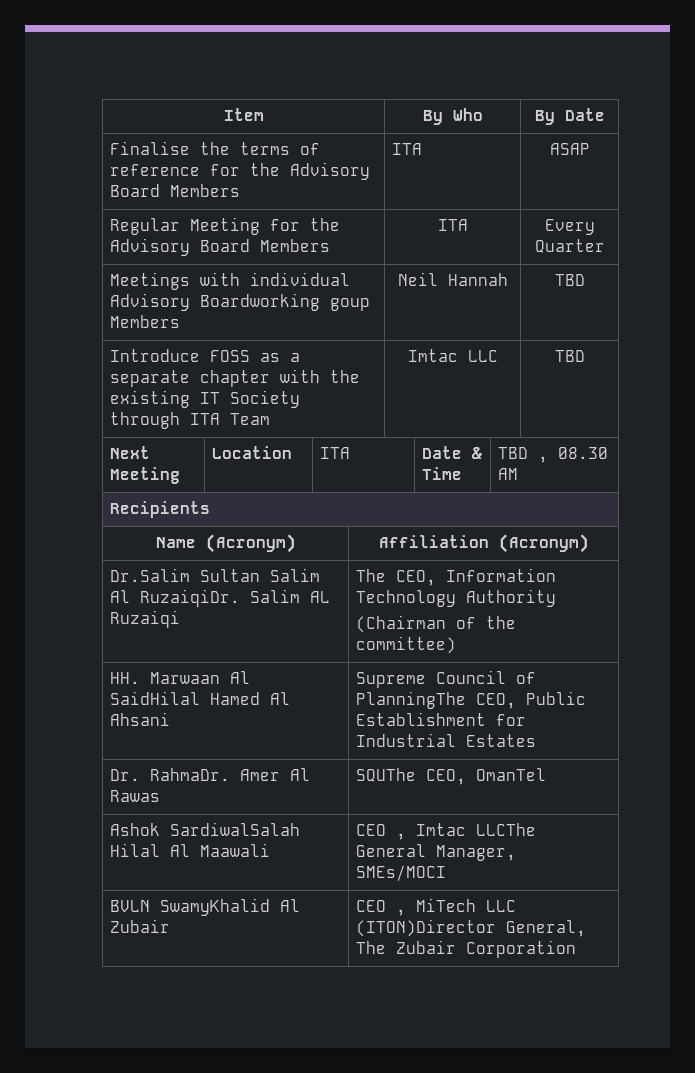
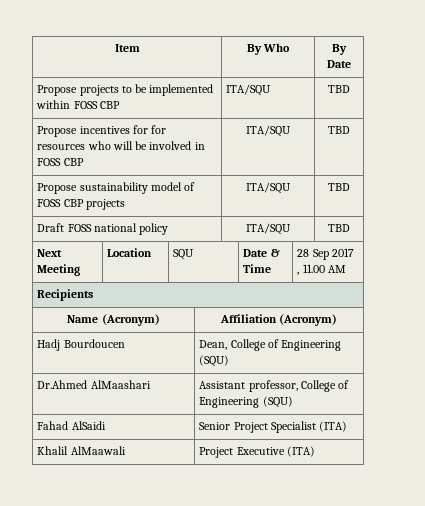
[110,141,321,155] [110,162,371,180] [110,184,241,197] [392,143,423,155] [549,143,590,155] [110,217,341,235] [110,238,331,256] [437,219,468,231] [544,219,595,235] [534,239,605,253] [110,272,351,290] [110,293,371,311] [110,315,181,328] [397,272,508,286] [554,274,585,286] [110,349,301,362] [110,369,361,387] [110,390,301,408] [110,412,271,429] [407,349,498,362] Finalise the terms of reference for the Advisory Board Members | ITA | ASAP // Regular Meeting for the Advisory Board Members | ITA | Every Quarter // Meetings with individual Advisory Boardworking goup Members | Neil Hannah | TBD // Introduce FOSS as a separate chapter with the existing IT Society through ITA Team | Imtac LLC -> [37,84,214,96] [36,100,120,109] [226,84,272,96] [328,85,350,93] [37,125,167,137] [37,141,205,150] [37,158,84,166] [246,125,291,137] [328,126,350,134] [37,182,196,194] [37,199,125,210] [246,182,291,194] [328,183,350,191] [37,223,169,235] [246,223,291,235] Propose projects to be implemented within FOSS CBP | ITA/SQU | TBD // Propose incentives for for resources who will be involved in FOSS CBP | ITA/SQU | TBD // Propose sustainability model of FOSS CBP projects | ITA/SQU | TBD // Draft FOSS national policy | ITA/SQU
[320,447,351,459] ITA -> [173,249,195,260] SQU
[498,447,609,463] TBD , 08.30 -> [297,248,354,260] [297,264,325,275] 28 Sep 2017 , 11.00
[110,568,321,582] [110,589,331,607] [110,610,181,628] [356,568,557,586] [356,589,557,607] [356,615,517,633] [356,636,457,654] [110,671,251,684] [110,691,291,705] [110,712,171,726] [356,670,537,688] [356,691,587,709] [356,712,527,726] [356,733,537,747] [110,768,311,781] [110,790,161,802] [356,768,547,785] [110,822,301,836] [110,843,271,857] [356,823,537,840] [356,844,517,861] [356,865,447,881] [110,898,301,916] [110,919,171,933] [356,898,517,916] [356,919,587,937] [356,940,577,958] Dr.Salim Sultan Salim Al RuzaiqiDr. Salim AL Ruzaiqi | The CEO, Information Technology Authority // (Chairman of the committee) // HH. Marwaan Al SaidHilal Hamed Al Ahsani | Supreme Council of PlanningThe CEO, Public Establishment for Industrial Estates // Dr. RahmaDr. Amer Al Rawas | SQUThe CEO, OmanTel // Ashok SardiwalSalah Hilal Al Maawali | CEO , Imtac LLCThe General Manager, SMEs/MOCI // BVLN SwamyKhalid Al Zubair | CEO , MiTech LLC (ITON)Director General, The Zubair Corporation -> [37,339,125,351] [199,339,342,351] [199,355,230,367] [37,380,151,389] [199,380,350,392] [199,396,293,408] [37,421,106,430] [199,421,348,433] [37,446,126,455] [199,446,315,458] Hadj Bourdoucen | Dean, College of Engineering (SQU) // Dr.Ahmed AlMaashari | Assistant professor, College of Engineering (SQU) // Fahad AlSaidi | Senior Project Specialist (ITA) // Khalil AlMaawali | Project Executive (ITA)

